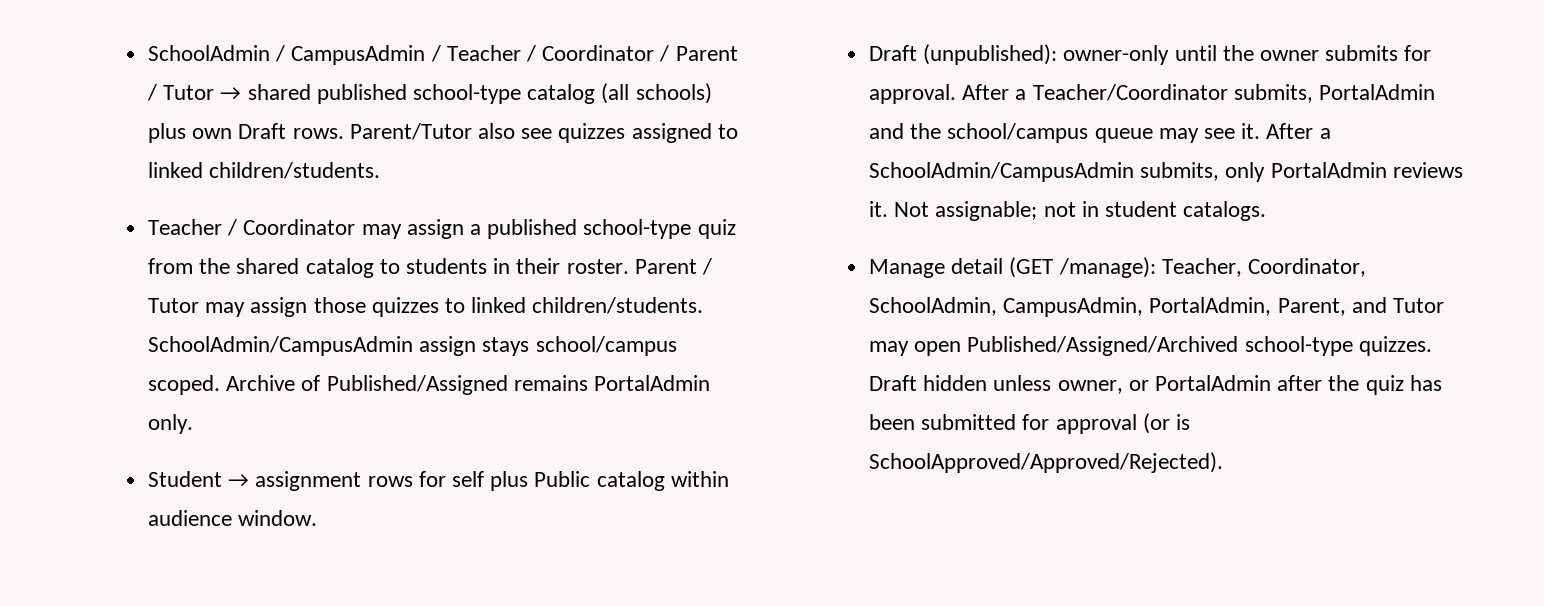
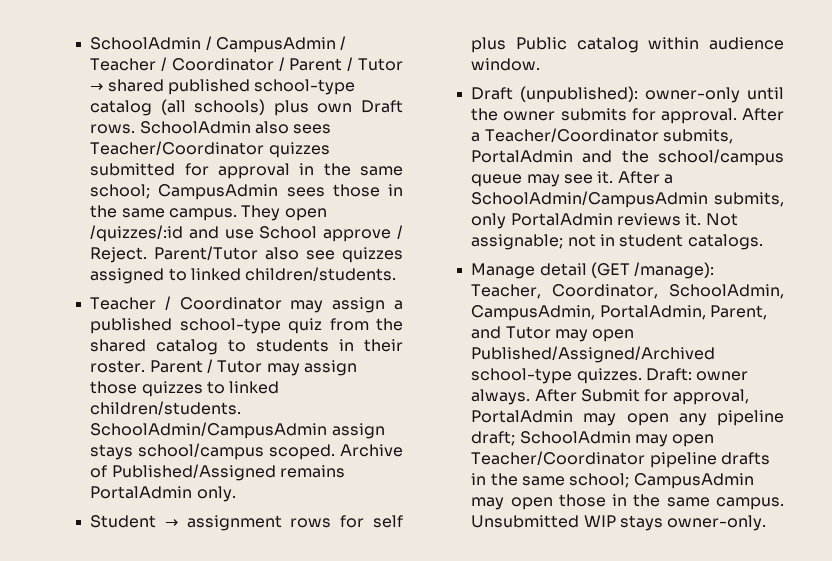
(344, 133) none -> [139,121,332,134] [90,141,330,158] [90,163,403,179] [90,184,403,200] [90,205,327,221] [90,225,403,242] [90,247,148,263] SchoolAdmin also sees Teacher/Coordinator quizzes submitted for approval in the same school; CampusAdmin sees those in the same campus. They open /quizzes/:id and use School approve / Reject.
[868,375,1442,395] [868,413,1191,434] [868,452,1223,473] Draft hidden unless owner, or PortalAdmin after the quiz has been submitted for approval (or is SchoolApproved/Approved/Rejected). -> [645,368,749,381] [471,389,749,405] [471,410,784,426] [471,431,715,447] [471,451,770,468] [471,473,754,489] [471,494,784,510] [471,515,767,531] Draft: owner always. After Submit for approval, PortalAdmin may open any pipeline draft; SchoolAdmin may open Teacher/Coordinator pipeline drafts in the same school; CampusAdmin may open those in the same campus. Unsubmitted WIP stays owner-only.

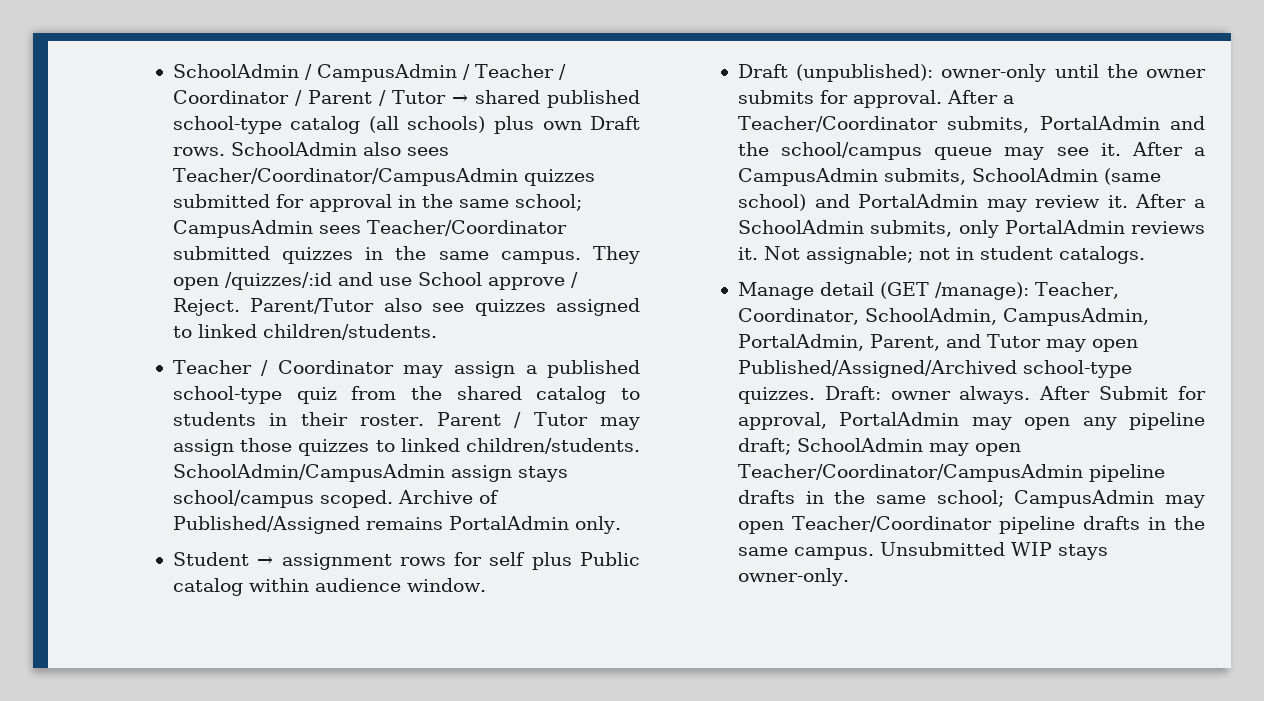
[90,141,265,155] Teacher/Coordinator -> [172,168,518,186] Teacher/Coordinator/CampusAdmin
[332,184,380,197] those -> [366,220,567,236] [172,246,354,264] Teacher/Coordinator submitted quizzes
[471,191,709,208] SchoolAdmin/CampusAdmin -> [737,168,1161,186] [737,194,1206,212] [737,220,864,234] CampusAdmin submits, SchoolAdmin (same school) and PortalAdmin may review it. After a SchoolAdmin
[471,451,646,465] Teacher/Coordinator -> [737,464,1083,482] Teacher/Coordinator/CampusAdmin
[558,494,606,507] those -> [791,516,1140,534] Teacher/Coordinator pipeline drafts

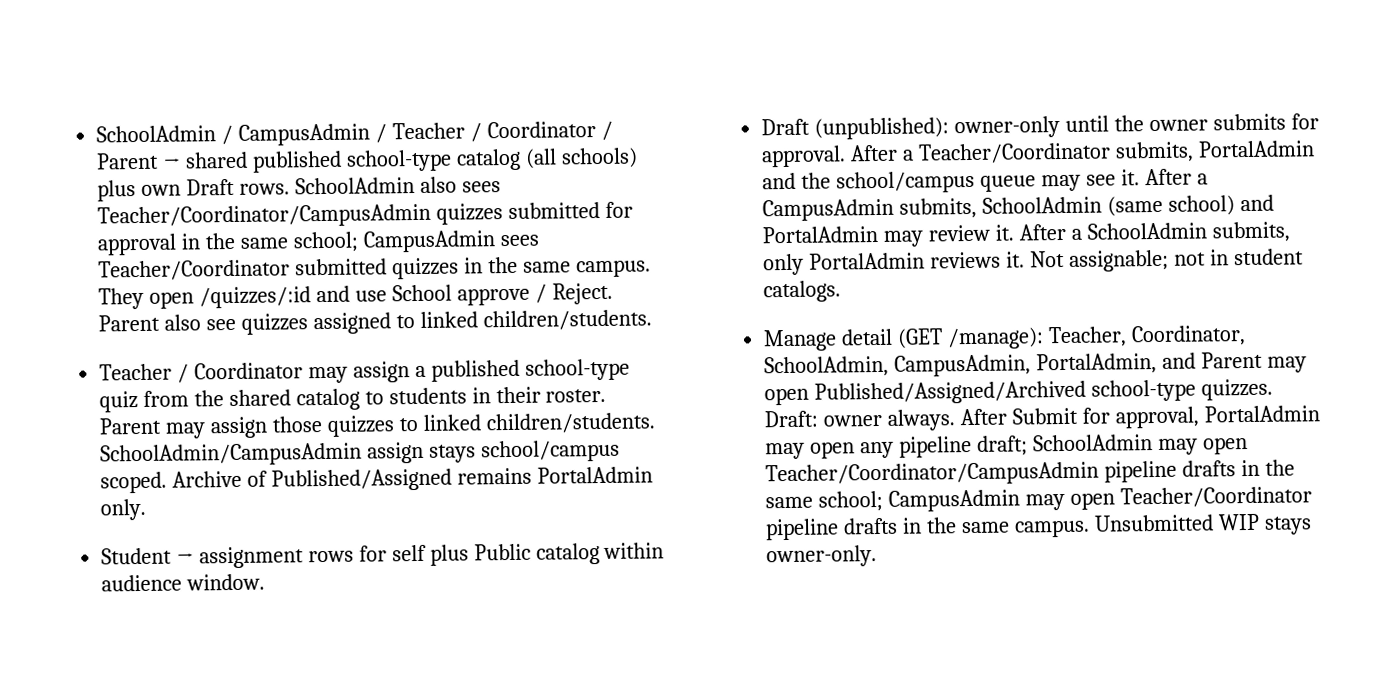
[378,90,446,106] / Tutor -> (160, 161) none
[250,298,375,314] Parent/Tutor -> [98,314,161,332] Parent
[514,412,588,428] / Tutor -> (162, 426) none
[869,334,1041,351] Parent, and Tutor -> [1161,351,1263,369] and Parent

